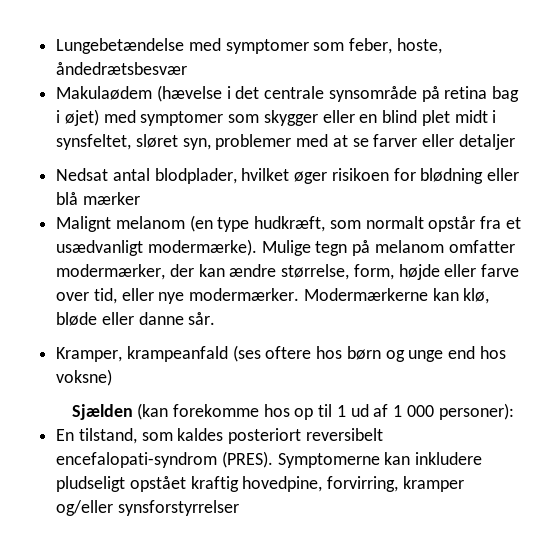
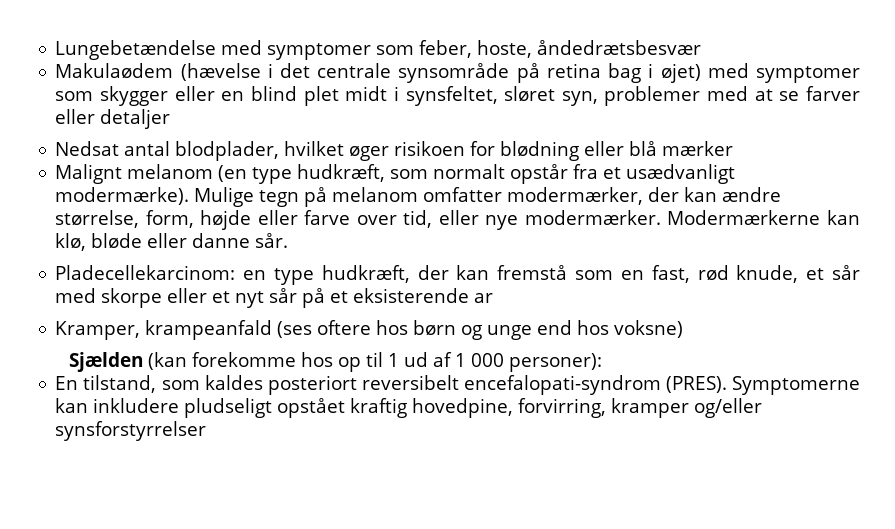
(216, 318) none -> [55,265,861,285] [55,288,494,308] // Pladecellekarcinom: en type hudkræft, der kan fremstå som en fast, rød knude, et sår med skorpe eller et nyt sår på et eksisterende ar

